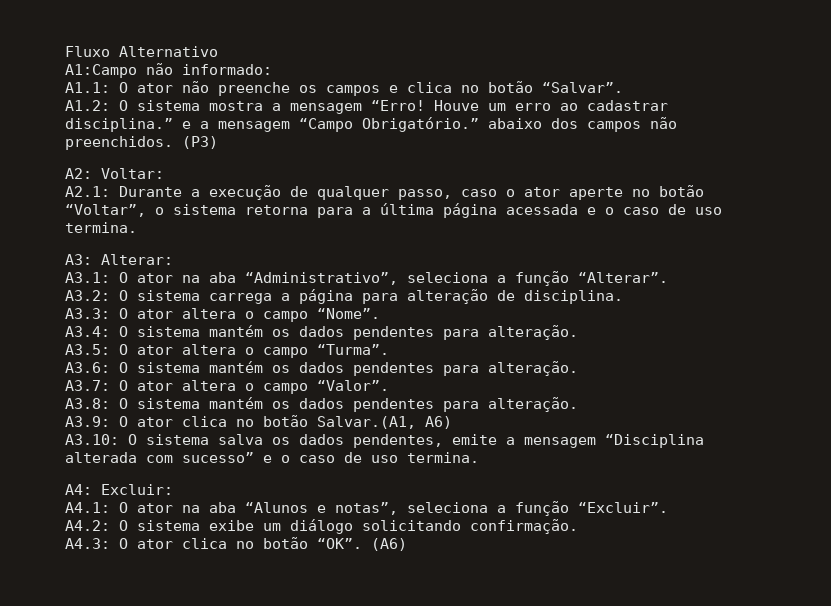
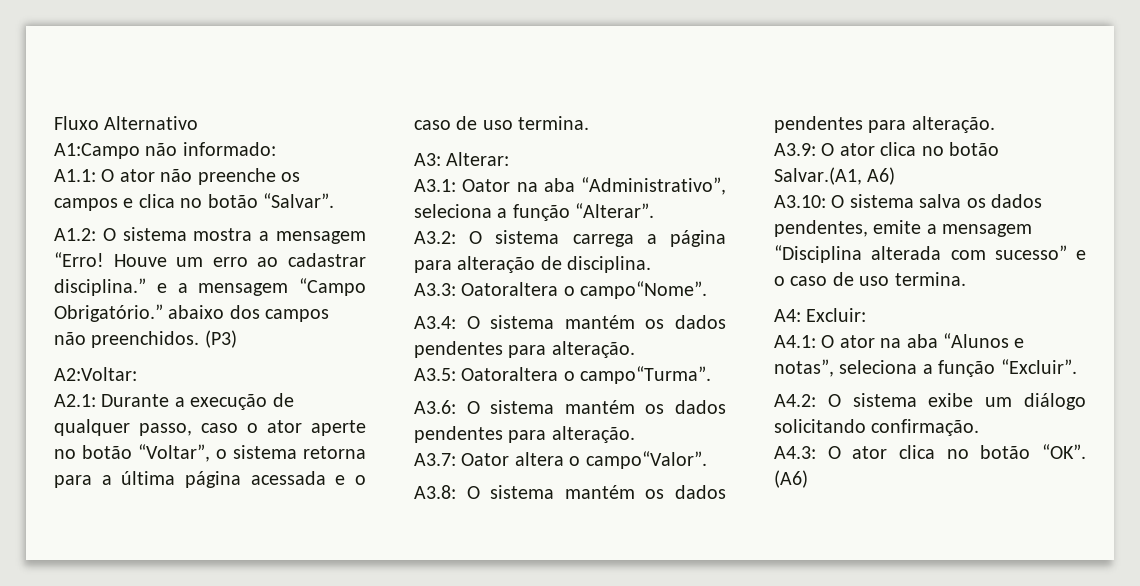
[65,168,164,179] A2: Voltar: -> [54,367,137,381] A2:Voltar:
[119,272,173,283] O ator -> [462,179,511,192] Oator
[119,308,380,322] O ator altera o campo “Nome”. -> [461,281,708,299] Oatoraltera o campo“Nome”.
[119,344,389,358] O ator altera o campo “Turma”. -> [461,366,712,384] Oatoraltera o campo“Turma”.
[119,380,389,394] O ator altera o campo “Valor”. -> [461,451,707,469] Oator altera o campo“Valor”.

